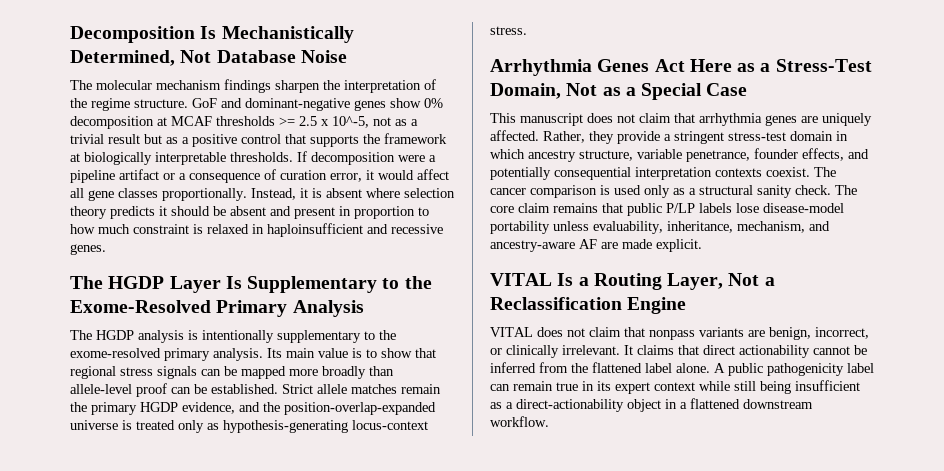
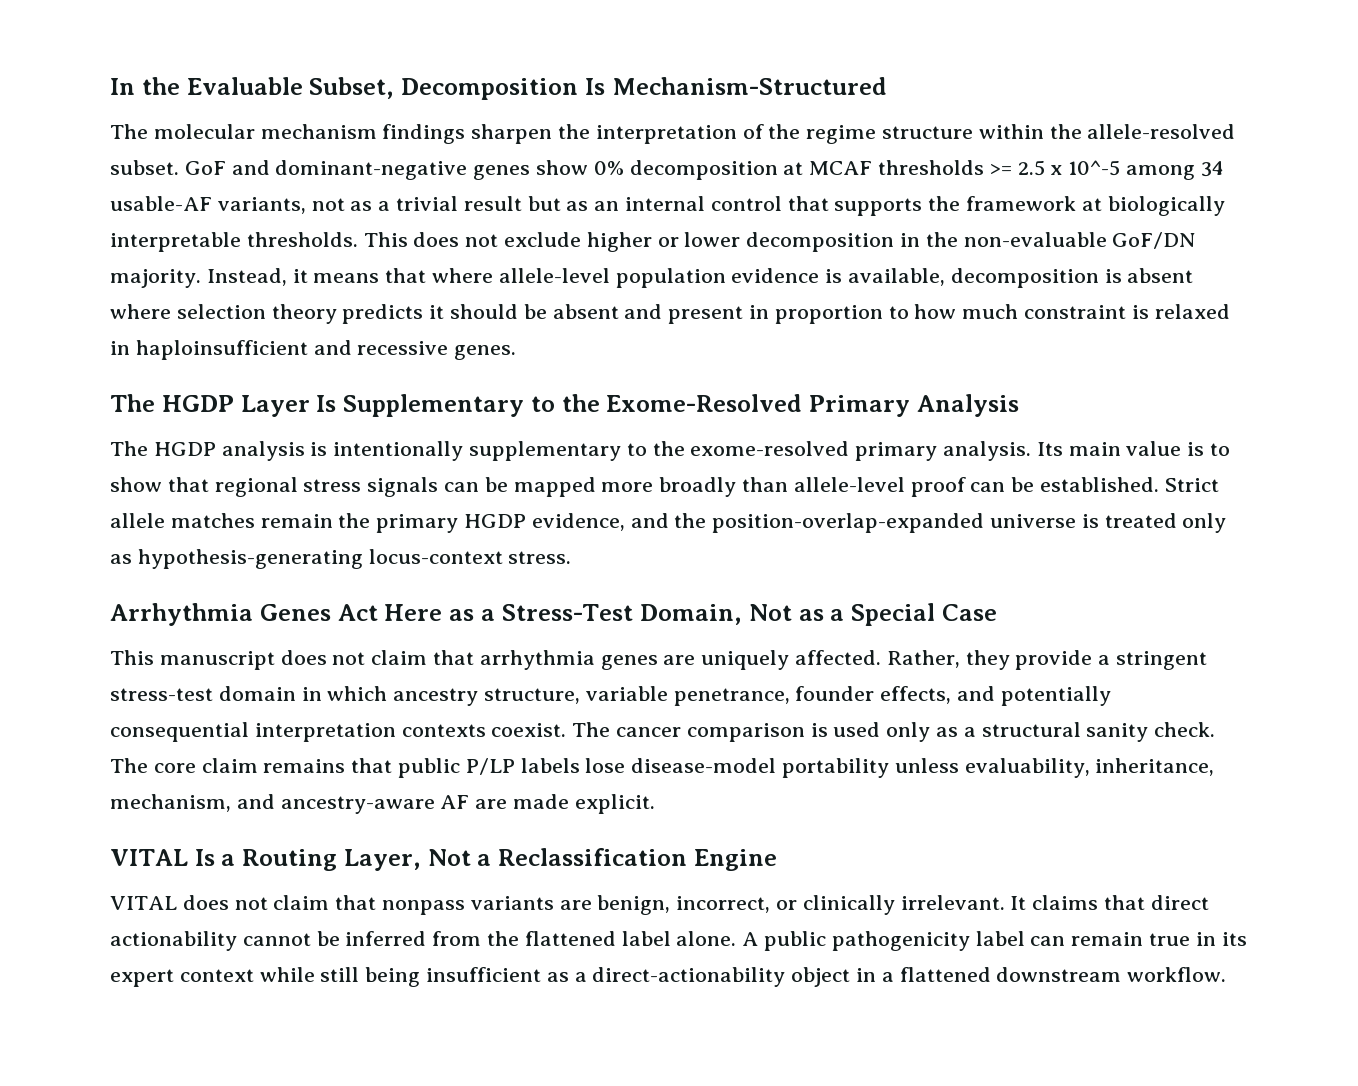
[70,26,354,43] [70,50,347,66] Decomposition Is Mechanistically Determined, Not Database Noise -> [110,77,887,100] In the Evaluable Subset, Decomposition Is Mechanism-Structured
[134,99,188,108] structure. -> [882,124,1236,139] [110,160,179,175] structure within the allele-resolved subset.
[332,116,369,128] 10^-5, -> [1068,160,1224,180] [110,196,306,214] 10^-5 among 34 usable-AF variants,
[182,134,237,147] a positive -> [594,196,706,211] an internal
[297,151,436,165] [70,169,449,183] [70,188,308,201] If decomposition were a pipeline artifact or a consequence of curation error, it would affect all gene classes proportionally. Instead, it -> [363,232,1196,252] [110,268,1099,288] This does not exclude higher or lower decomposition in the non-evaluable GoF/DN majority. Instead, it means that where allele-level population evidence is available, decomposition

